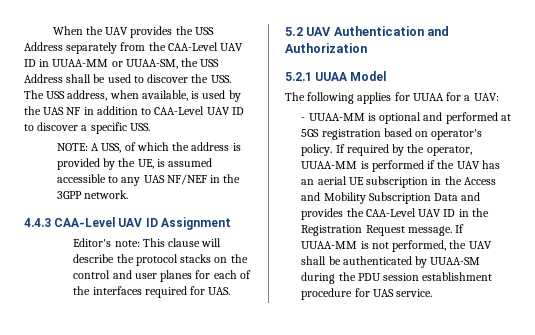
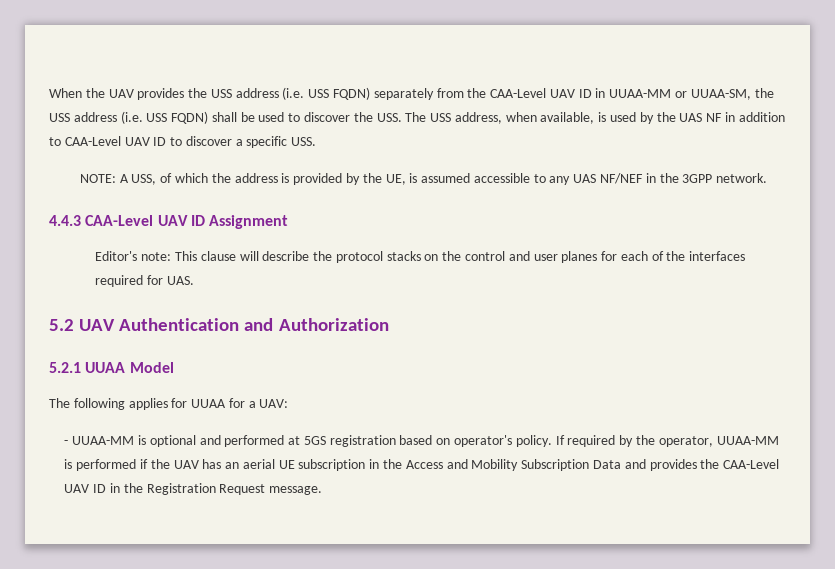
[24,42,63,51] Address -> [235,87,371,100] address (i.e. USS FQDN)
[24,74,63,83] Address -> [73,111,209,124] address (i.e. USS FQDN)
[455,224,465,233] [301,240,492,252] [301,256,481,268] [301,272,493,284] [301,288,433,300] If UUAA-MM is not performed, the UAV shall be authenticated by UUAA-SM during the PDU session establishment procedure for UAS service. -> (323, 490) none

